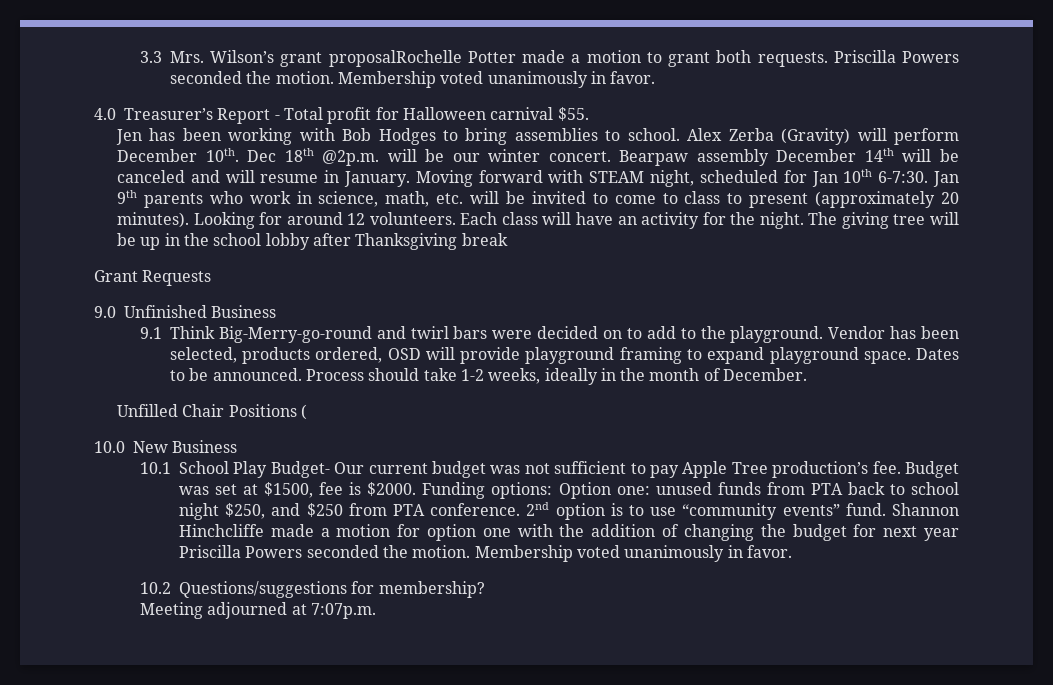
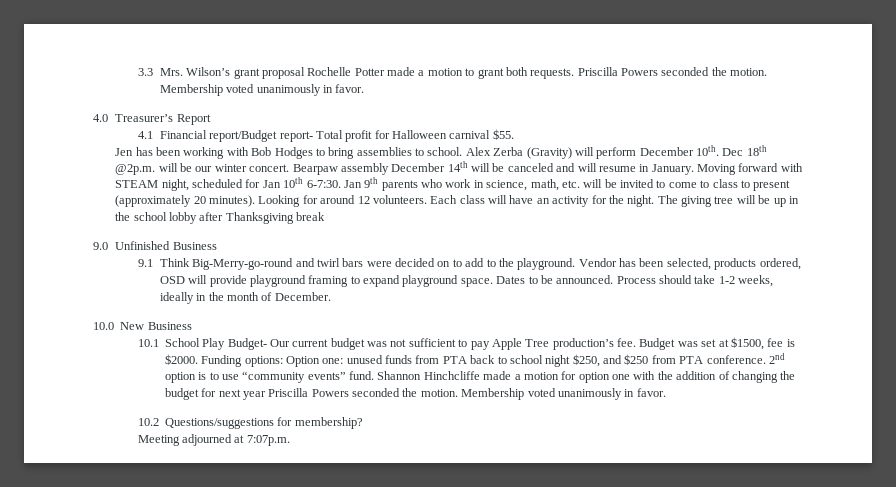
[328,50,462,67] proposalRochelle -> [261,67,352,79] proposal Rochelle
[274,115,280,120] - -> [137,130,313,142] // 4.1 Financial report/Budget report-
[94,270,212,286] // Grant Requests -> (326, 216) none
[116,404,307,420] // Unfilled Chair Positions ( -> (331, 296) none

